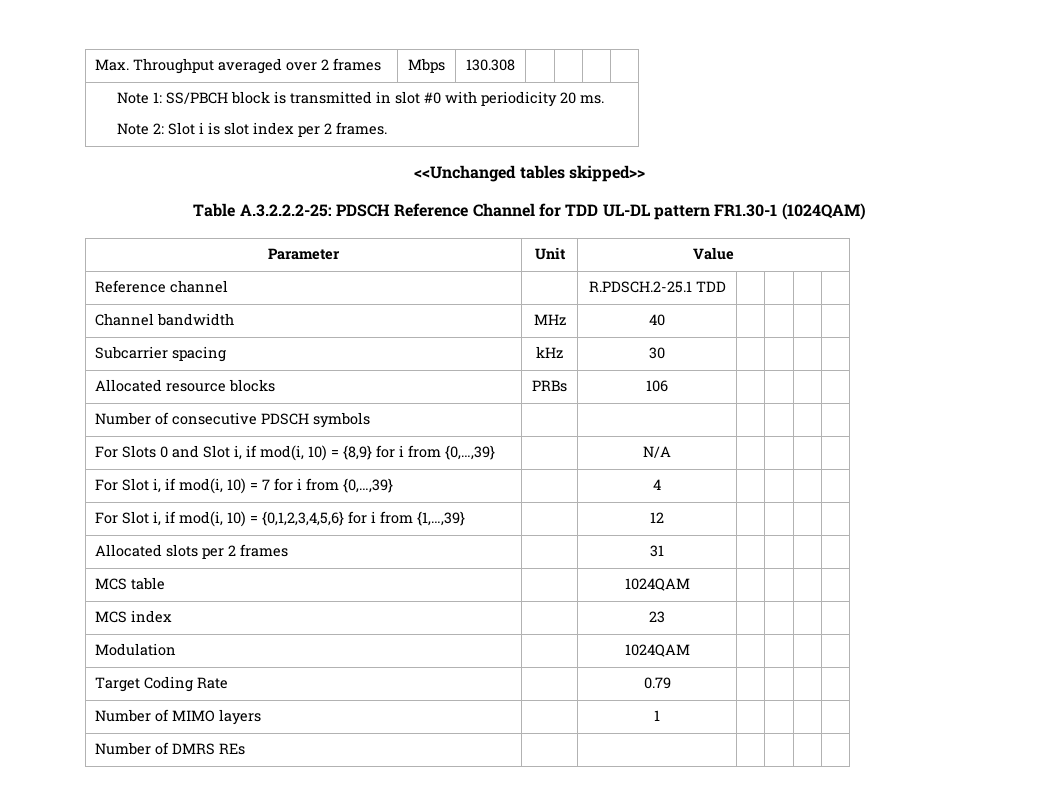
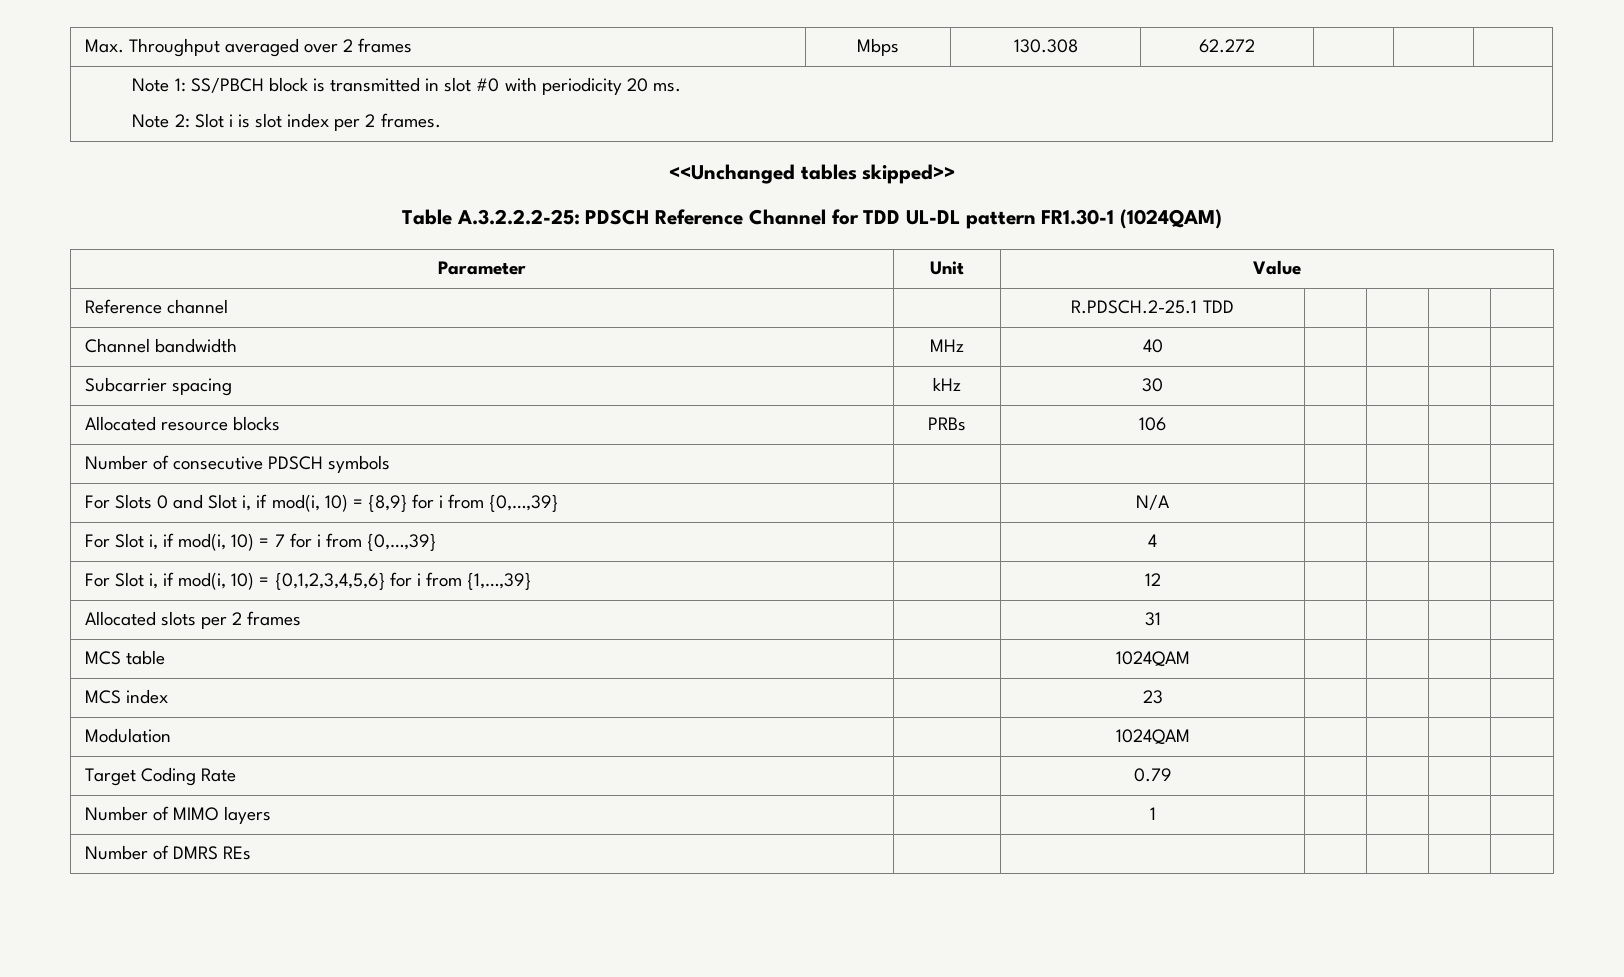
(515, 65) none -> [1199,39,1255,53] 62.272

